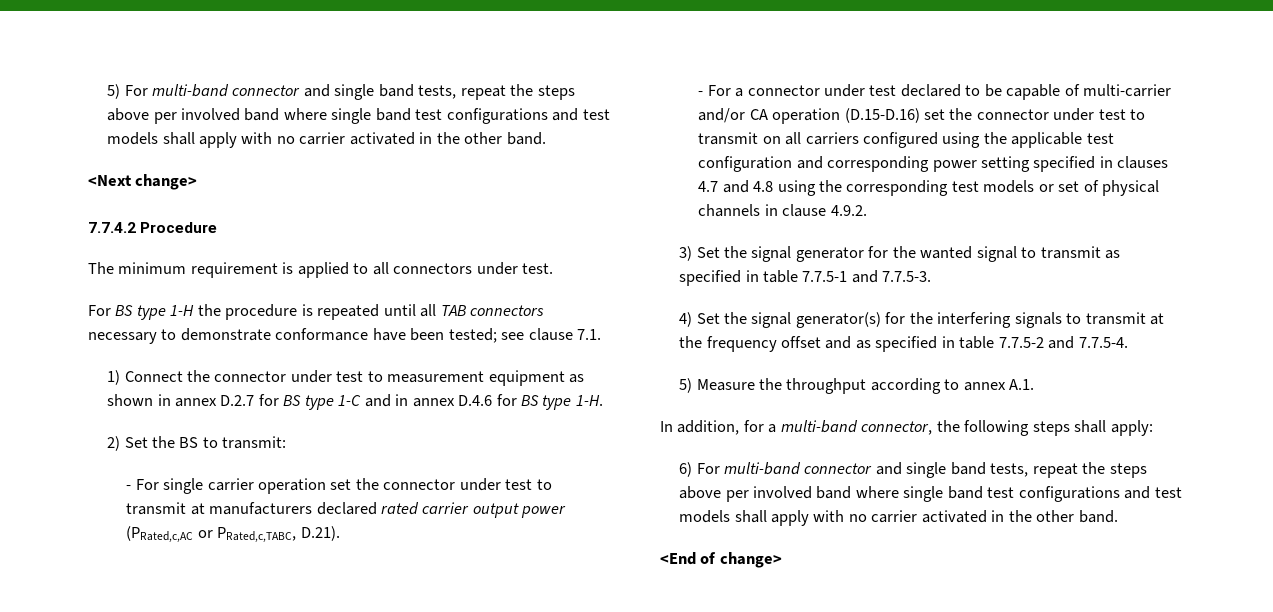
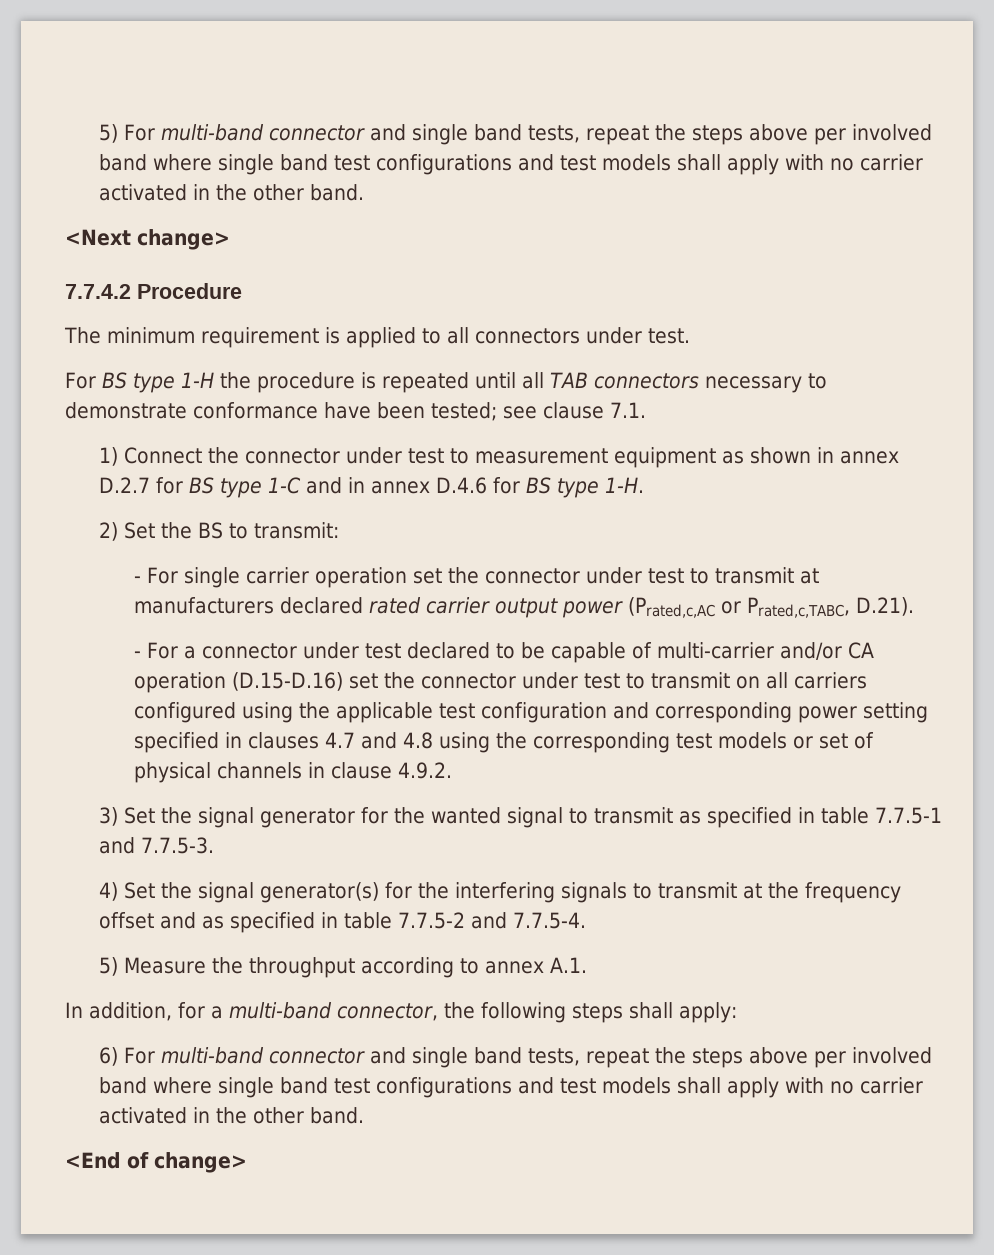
[126,526,297,542] (PRated,c,AC or PRated,c,TABC, -> [627,597,850,618] (Prated,c,AC or Prated,c,TABC,

